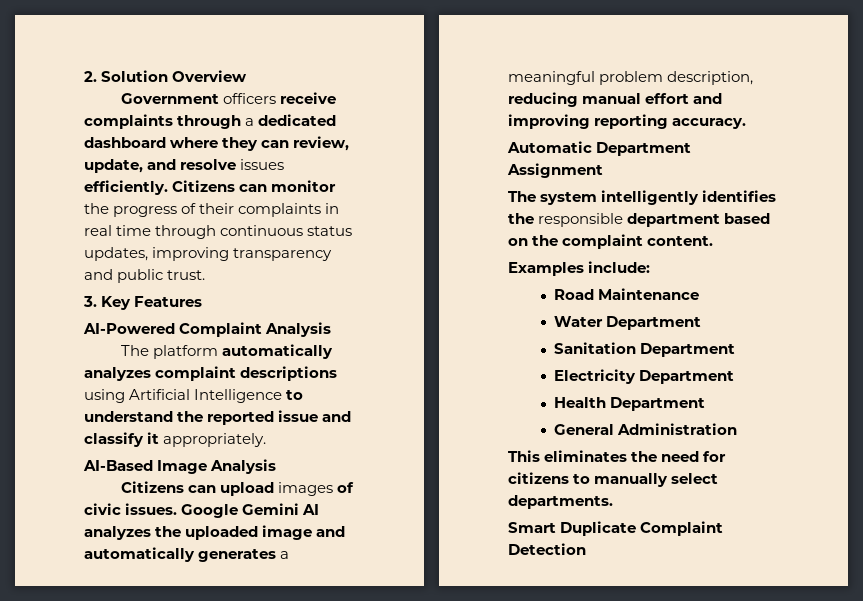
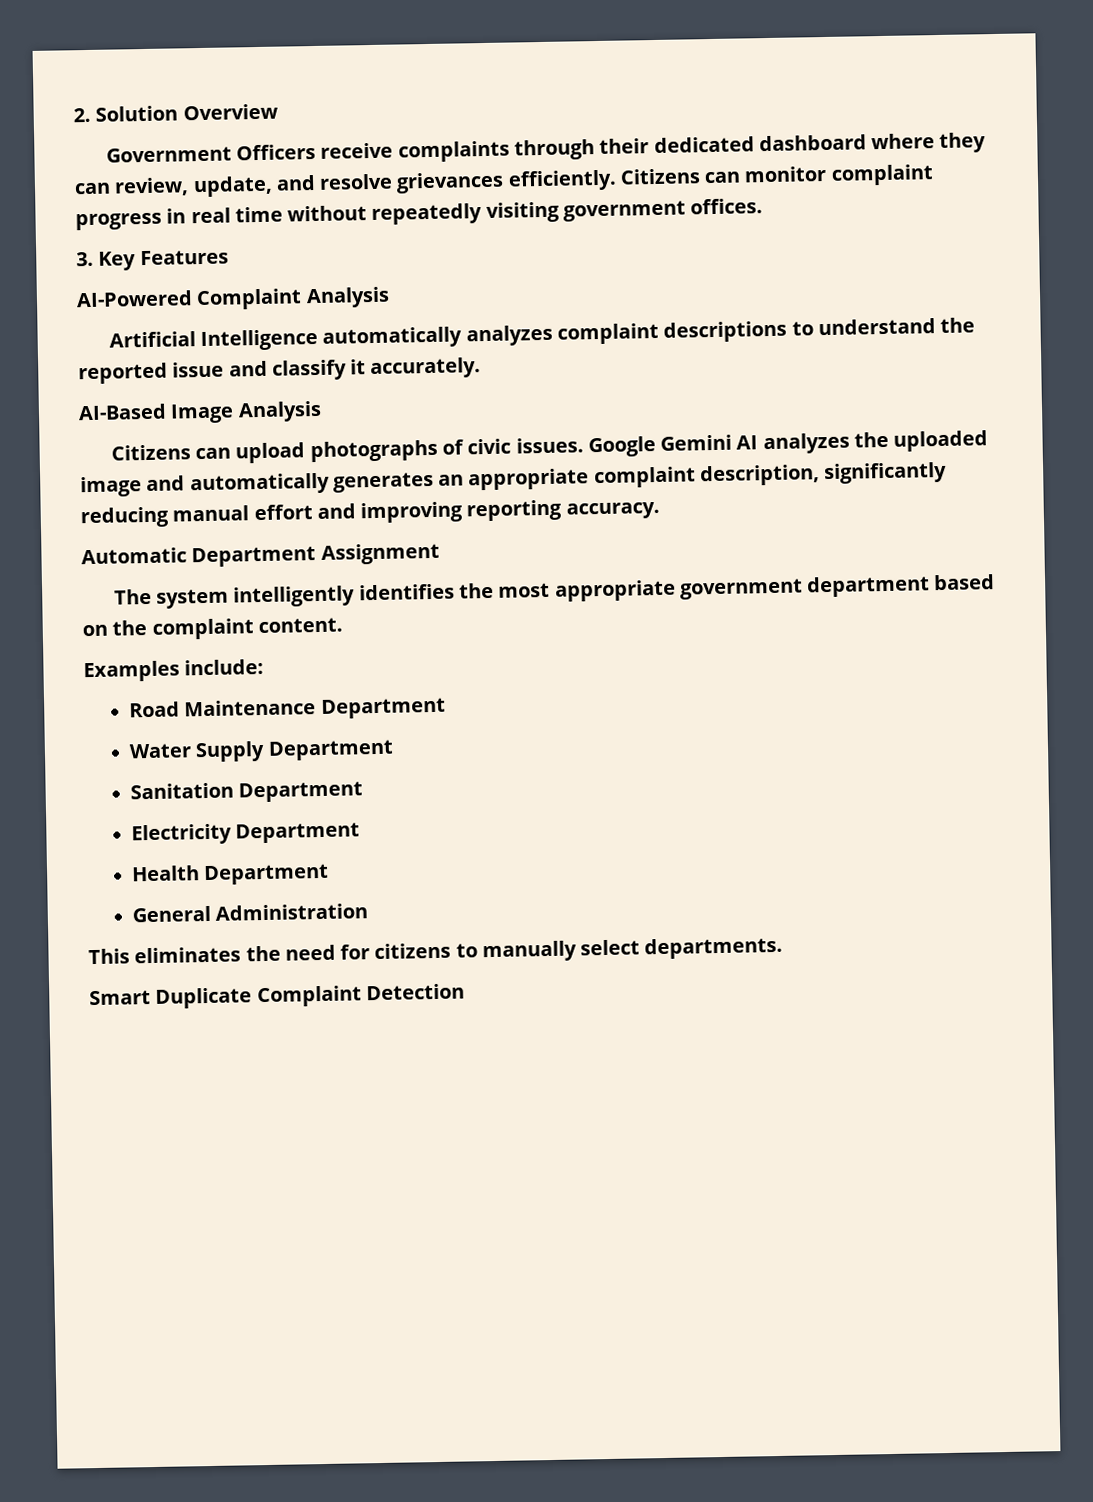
[223,93,277,104] officers -> [236,143,317,161] Officers
[245,118,255,126] a -> [599,138,650,154] their
[240,159,285,170] issues -> [396,171,505,194] grievances
[84,203,340,217] [84,225,353,239] [84,247,333,261] [84,269,206,283] the progress of their complaints in real time through continuous status updates, improving transparency and public trust. -> [830,164,934,186] [75,198,764,231] complaint progress in real time without repeatedly visiting government offices.
[121,345,219,359] The platform -> [108,328,319,352] Artificial Intelligence
[84,389,283,403] using Artificial Intelligence -> (788, 331) none
[163,433,267,447] appropriately. -> [370,357,482,380] accurately.
[278,482,334,496] images -> [309,439,438,463] photographs
[280,551,290,559] [508,71,754,85] a meaningful problem description, -> [438,461,948,491] an appropriate complaint description, significantly
[538,213,624,227] responsible -> [498,578,803,602] most appropriate government
(700, 294) none -> [320,697,446,719] Department
(604, 321) none -> [195,740,266,763] Supply

